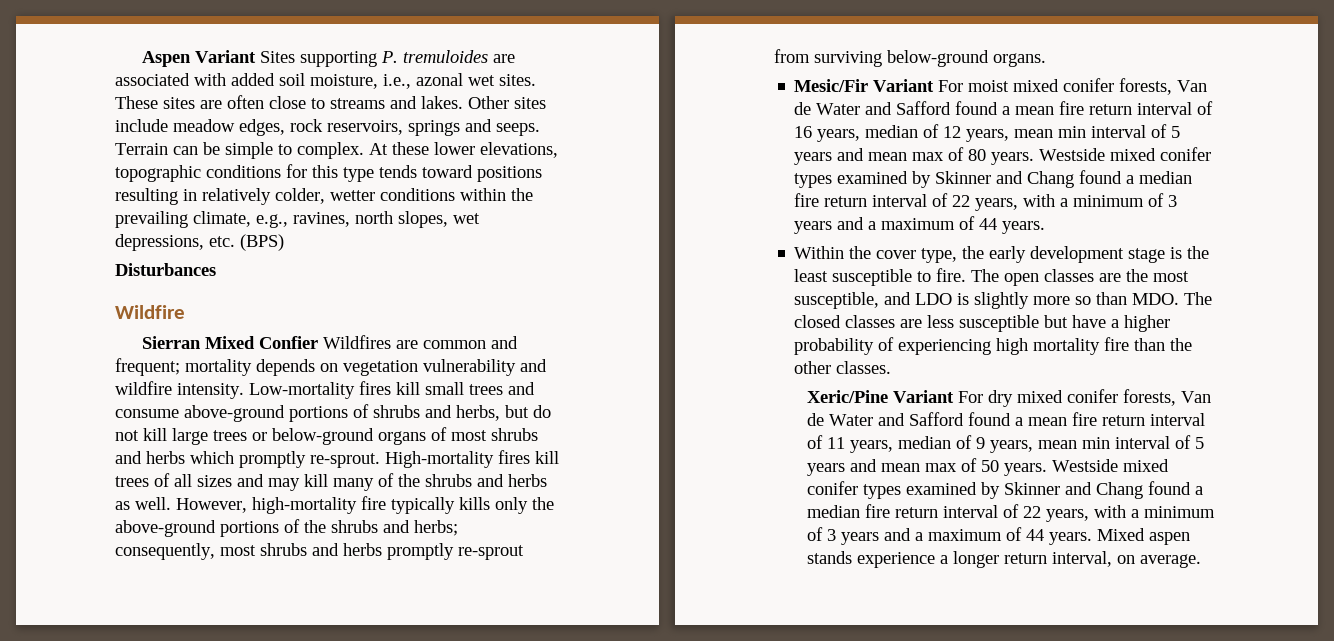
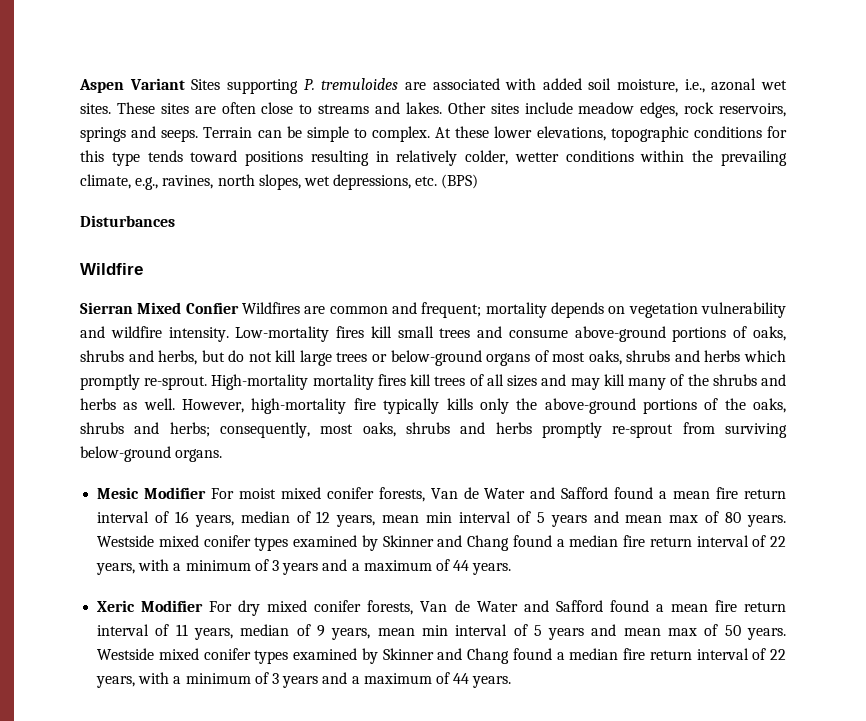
(369, 411) none -> [752,326,786,341] oaks,
(487, 435) none -> [588,350,622,365] oaks,
(494, 459) none -> [312,374,374,390] mortality
(326, 526) none -> [753,398,786,413] oaks,
(256, 550) none -> [362,422,396,437] oaks,
[794,79,935,92] Mesic/Fir Variant -> [97,487,206,499] Mesic Modifier
[794,246,1210,263] [794,268,1190,286] [794,292,1213,309] [794,315,1171,332] [794,337,1193,355] [794,361,892,374] [806,390,954,403] Within the cover type, the early development stage is the least susceptible to fire. The open classes are the most susceptible, and LDO is slightly more so than MDO. The closed classes are less susceptible but have a higher probability of experiencing high mortality fire than the other classes. // Xeric/Pine Variant -> [97,600,204,612] Xeric Modifier
[1096,528,1190,545] [806,551,1201,568] Mixed aspen stands experience a longer return interval, on average. -> (512, 682) none

